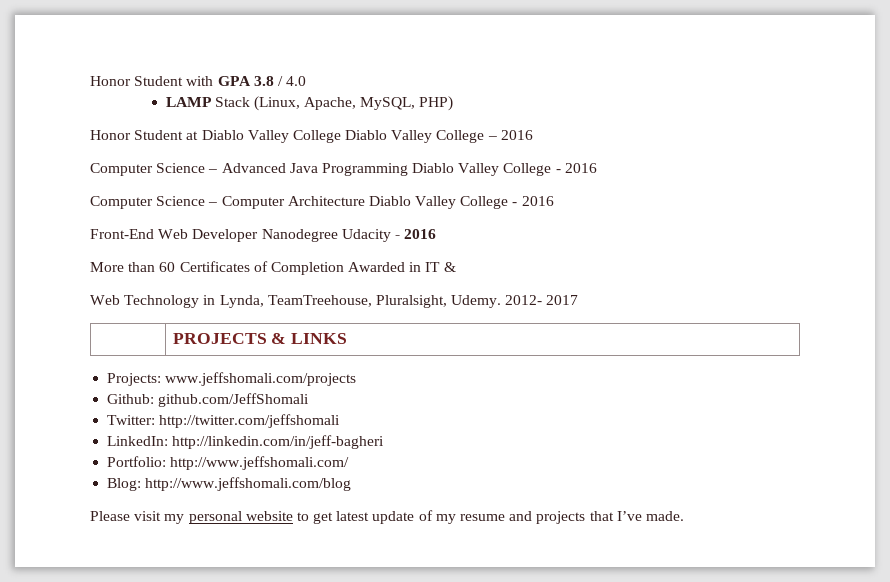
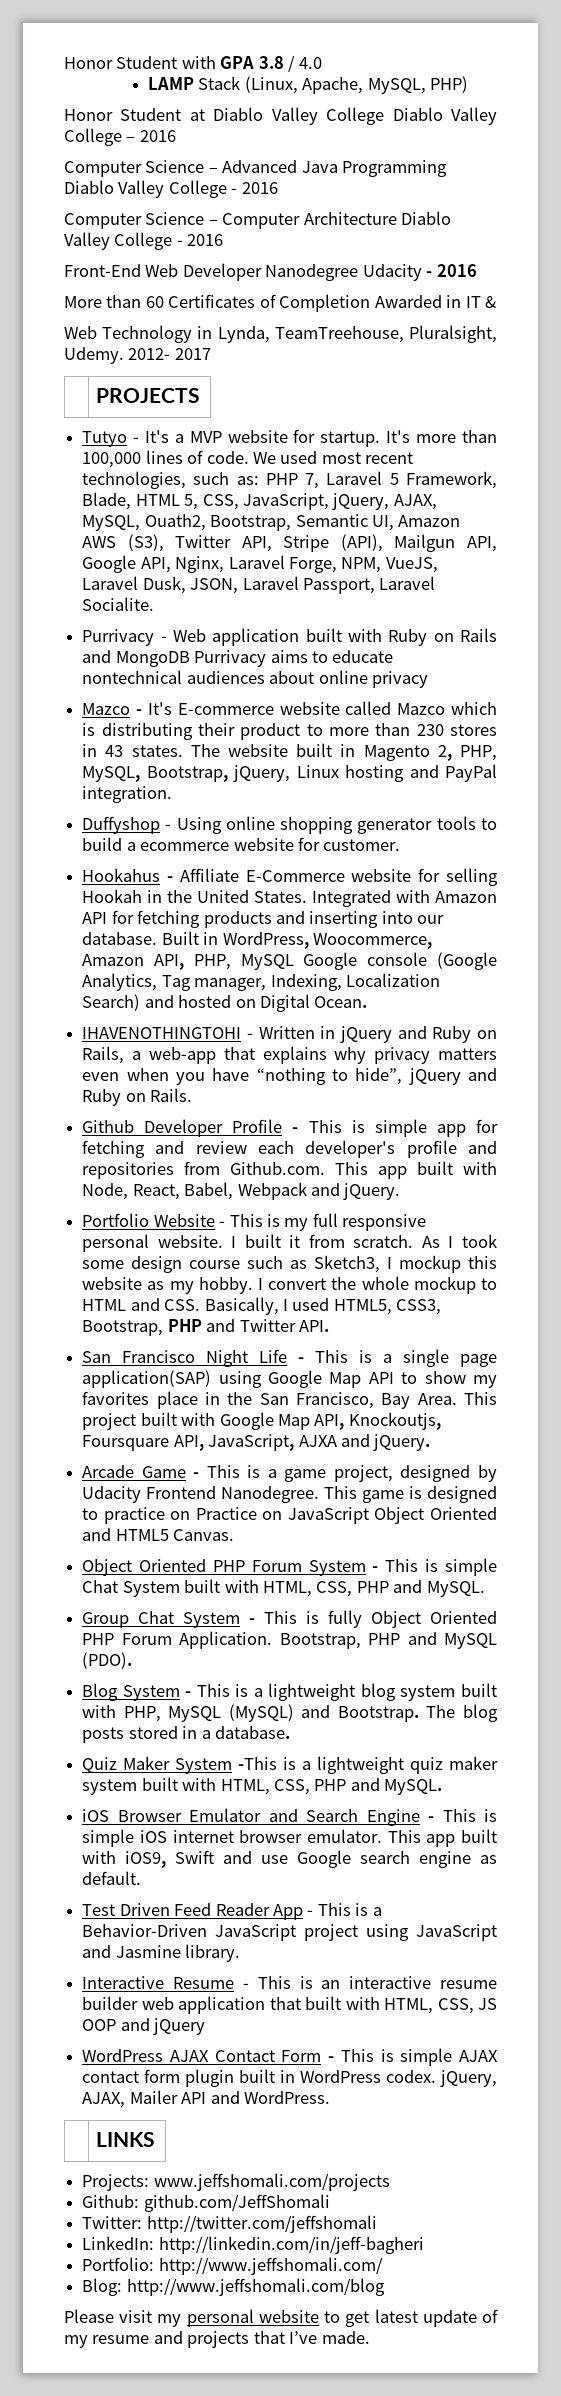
[271,333,287,344] & -> [82,429,497,447] [82,450,414,468] [82,471,497,489] [82,492,437,510] [82,514,461,531] [82,534,498,552] [82,555,438,573] [82,576,436,594] [82,597,155,611] [82,628,497,646] [82,650,394,667] [82,670,428,688] [82,701,497,715] [82,723,497,740] [82,743,498,761] [82,764,498,782] [82,786,173,803] [82,816,498,834] [82,837,401,851] [82,868,499,886] [82,889,498,907] [82,910,445,928] [82,931,432,949] [82,952,497,970] [82,973,440,991] [82,994,368,1012] [82,1026,497,1043] [82,1046,497,1064] [82,1068,497,1085] [82,1088,193,1106] [82,1119,498,1137] [82,1140,497,1158] [82,1161,498,1179] [82,1182,401,1200] [82,1213,427,1231] [82,1234,497,1252] [82,1255,498,1273] [82,1276,498,1294] [82,1297,442,1315] [82,1319,329,1336] [82,1349,498,1367] [82,1370,497,1388] [82,1391,498,1409] [82,1412,441,1430] [82,1434,431,1451] [82,1465,497,1482] [82,1486,498,1503] [82,1507,498,1524] [82,1528,235,1541] [82,1558,497,1576] [82,1579,485,1597] [82,1610,498,1628] [82,1631,498,1649] [82,1652,133,1669] [82,1683,497,1701] [82,1704,499,1722] [82,1726,290,1743] [82,1756,499,1774] [82,1777,443,1795] [82,1808,497,1826] [82,1829,497,1847] [82,1850,498,1868] [82,1871,142,1885] [82,1903,382,1920] [82,1924,498,1941] [82,1944,241,1962] [82,1976,497,1989] [82,1996,497,2014] [82,2018,206,2035] [82,2048,498,2066] [82,2069,498,2087] [82,2090,330,2108] // Tutyo - It's a MVP website for startup. It's more than 100,000 lines of code. We used most recent technologies, such as: PHP 7, Laravel 5 Framework, Blade, HTML 5, CSS, JavaScript, jQuery, AJAX, MySQL, Ouath2, Bootstrap, Semantic UI, Amazon AWS (S3), Twitter API, Stripe (API), Mailgun API, Google API, Nginx, Laravel Forge, NPM, VueJS, Laravel Dusk, JSON, Laravel Passport, Laravel Socialite. // Purrivacy - Web application built with Ruby on Rails and MongoDB Purrivacy aims to educate nontechnical audiences about online privacy // Mazco - It's E-commerce website called Mazco which is distributing their product to more than 230 stores in 43 states. The website built in Magento 2, PHP, MySQL, Bootstrap, jQuery, Linux hosting and PayPal integration. // Duffyshop - Using online shopping generator tools to build a ecommerce website for customer. // Hookahus - Affiliate E-Commerce website for selling Hookah in the United States. Integrated with Amazon API for fetching products and inserting into our database. Built in WordPress, Woocommerce, Amazon API, PHP, MySQL Google console (Google Analytics, Tag manager, Indexing, Localization Search) and hosted on Digital Ocean. // IHAVENOTHINGTOHI - Written in jQuery and Ruby on Rails, a web-app that explains why privacy matters even when you have “nothing to hide”, jQuery and Ruby on Rails. // Github Developer Profile - This is simple app for fetching and review each developer's profile and repositories from Github.com. This app built with Node, React, Babel, Webpack and jQuery. // Portfolio Website - This is my full responsive personal website. I built it from scratch. As I took some design course such as Sketch3, I mockup this website as my hobby. I convert the whole mockup to HTML and CSS. Basically, I used HTML5, CSS3, Bootstrap, PHP and Twitter API. // San Francisco Night Life - This is a single page application(SAP) using Google Map API to show my favorites place in the San Francisco, Bay Area. This project built with Google Map API, Knockoutjs, Foursquare API, JavaScript, AJXA and jQuery. // Arcade Game - This is a game project, designed by Udacity Frontend Nanodegree. This game is designed to practice on Practice on JavaScript Object Oriented and HTML5 Canvas. // Object Oriented PHP Forum System - This is simple Chat System built with HTML, CSS, PHP and MySQL. // Group Chat System - This is fully Object Oriented PHP Forum Application. Bootstrap, PHP and MySQL (PDO). // Blog System - This is a lightweight blog system built with PHP, MySQL (MySQL) and Bootstrap. The blog posts stored in a database. // Quiz Maker System -This is a lightweight quiz maker system built with HTML, CSS, PHP and MySQL. // iOS Browser Emulator and Search Engine - This is simple iOS internet browser emulator. This app built with iOS9, Swift and use Google search engine as default. // Test Driven Feed Reader App - This is a Behavior-Driven JavaScript project using JavaScript and Jasmine library. // Interactive Resume - This is an interactive resume builder web application that built with HTML, CSS, JS OOP and jQuery // WordPress AJAX Contact Form - This is simple AJAX contact form plugin built in WordPress codex. jQuery, AJAX, Mailer API and WordPress. // |

